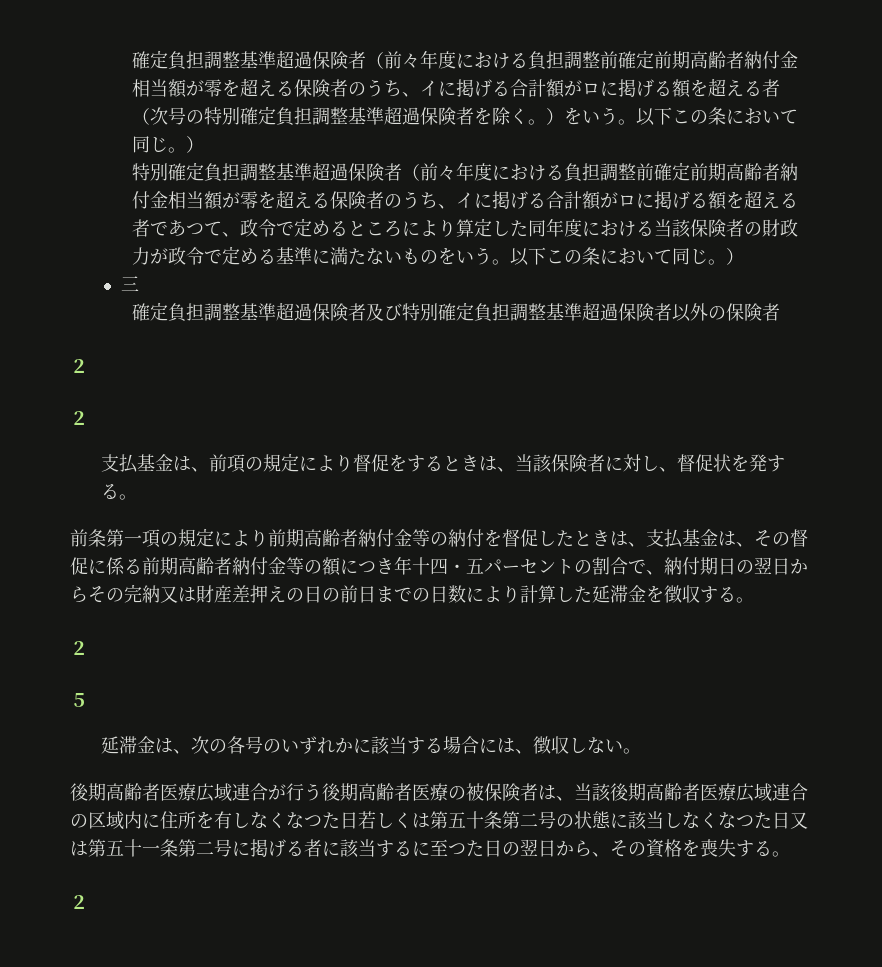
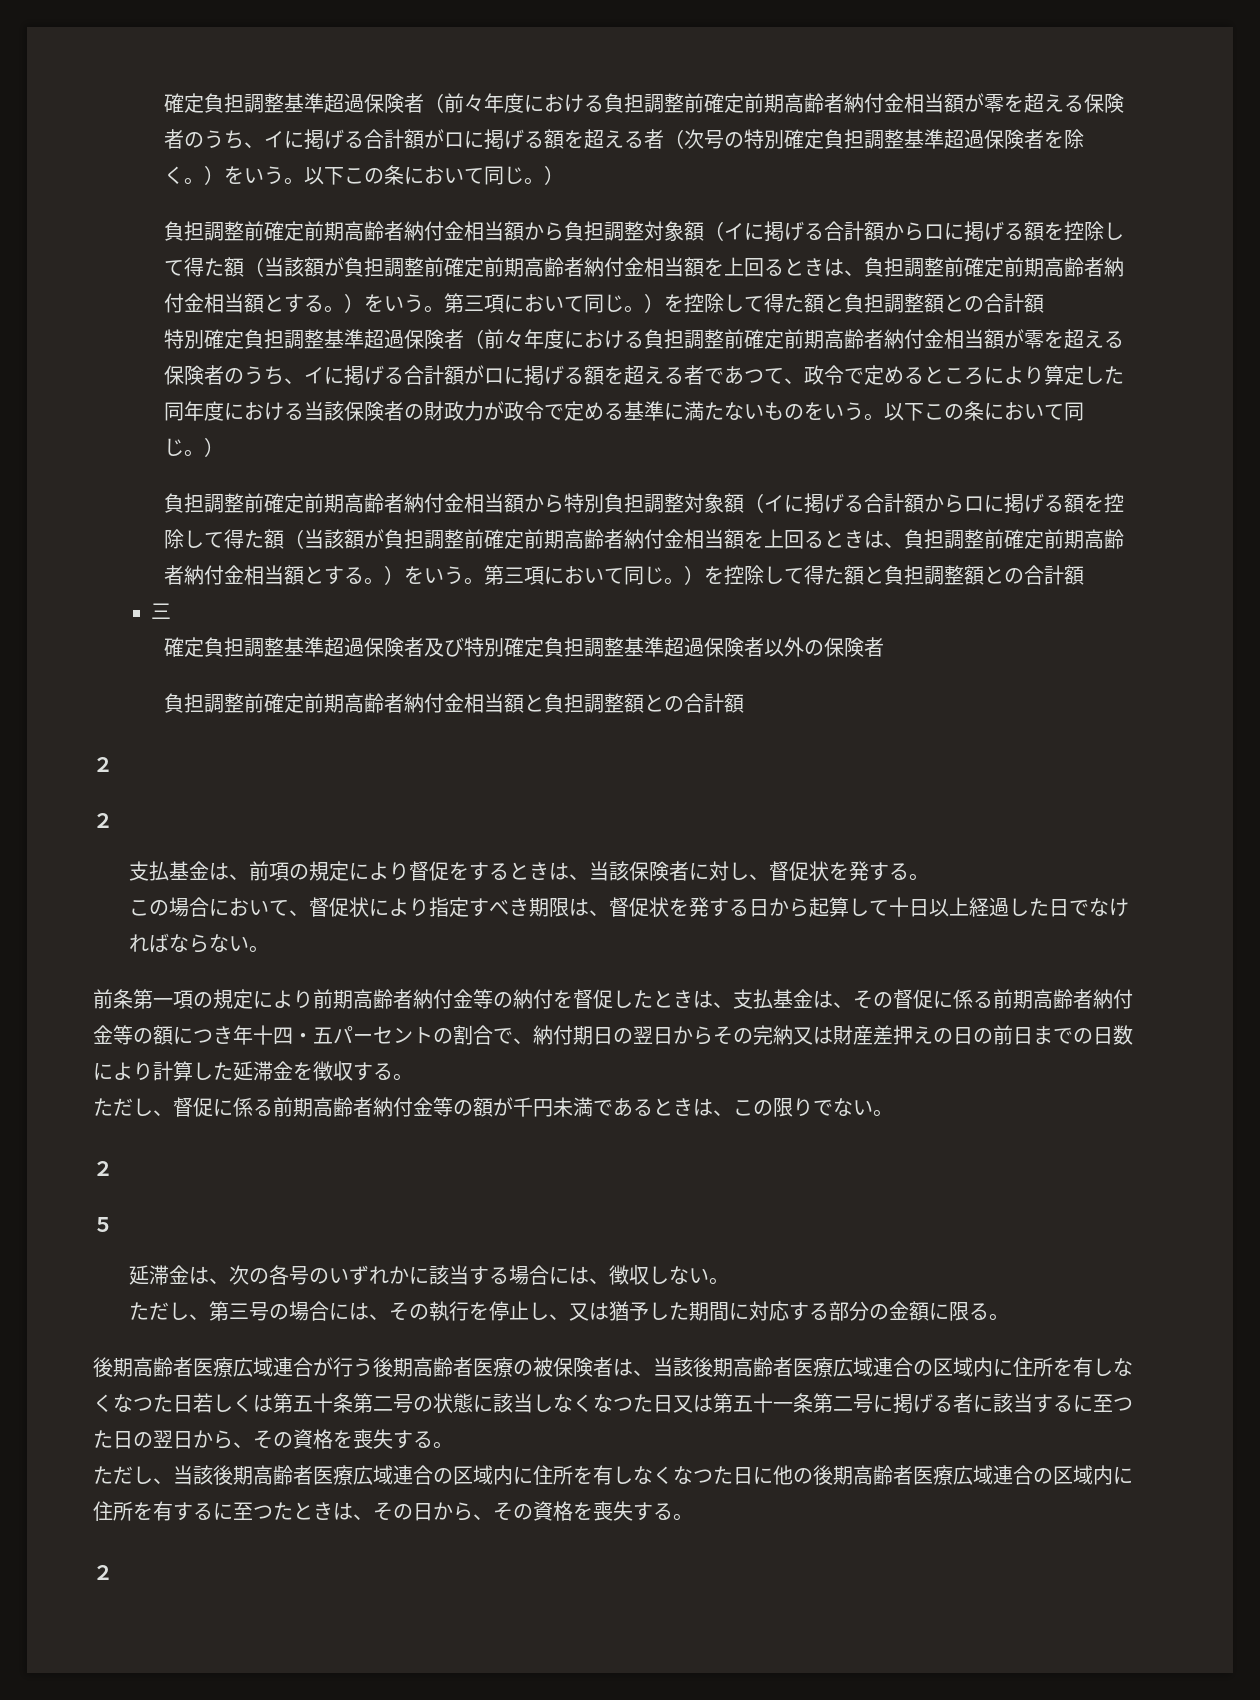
(204, 144) none -> [164,221,1125,242] [164,257,1125,277] [164,293,1045,313] // 負担調整前確定前期高齢者納付金相当額から負担調整対象額（イに掲げる合計額からロに掲げる額を控除して得た額（当該額が負担調整前確定前期高齢者納付金相当額を上回るときは、負担調整前確定前期高齢者納付金相当額とする。）をいう。第三項において同じ。）を控除して得た額と負担調整額との合計額
(744, 256) none -> [164,493,1125,514] [164,529,1125,549] [164,565,1085,585] // 負担調整前確定前期高齢者納付金相当額から特別負担調整対象額（イに掲げる合計額からロに掲げる額を控除して得た額（当該額が負担調整前確定前期高齢者納付金相当額を上回るときは、負担調整前確定前期高齢者納付金相当額とする。）をいう。第三項において同じ。）を控除して得た額と負担調整額との合計額
(780, 312) none -> [164,693,745,713] // 負担調整前確定前期高齢者納付金相当額と負担調整額との合計額
(137, 497) none -> [128,897,1129,917] [128,933,269,953] // この場合において、督促状により指定すべき期限は、督促状を発する日から起算して十日以上経過した日でなければならない。
(754, 600) none -> [93,1097,893,1117] // ただし、督促に係る前期高齢者納付金等の額が千円未満であるときは、この限りでない。
(641, 751) none -> [128,1301,1009,1321] // ただし、第三号の場合には、その執行を停止し、又は猶予した期間に対応する部分の金額に限る。
(790, 854) none -> [93,1465,1133,1485] [93,1501,693,1521] // ただし、当該後期高齢者医療広域連合の区域内に住所を有しなくなつた日に他の後期高齢者医療広域連合の区域内に住所を有するに至つたときは、その日から、その資格を喪失する。

